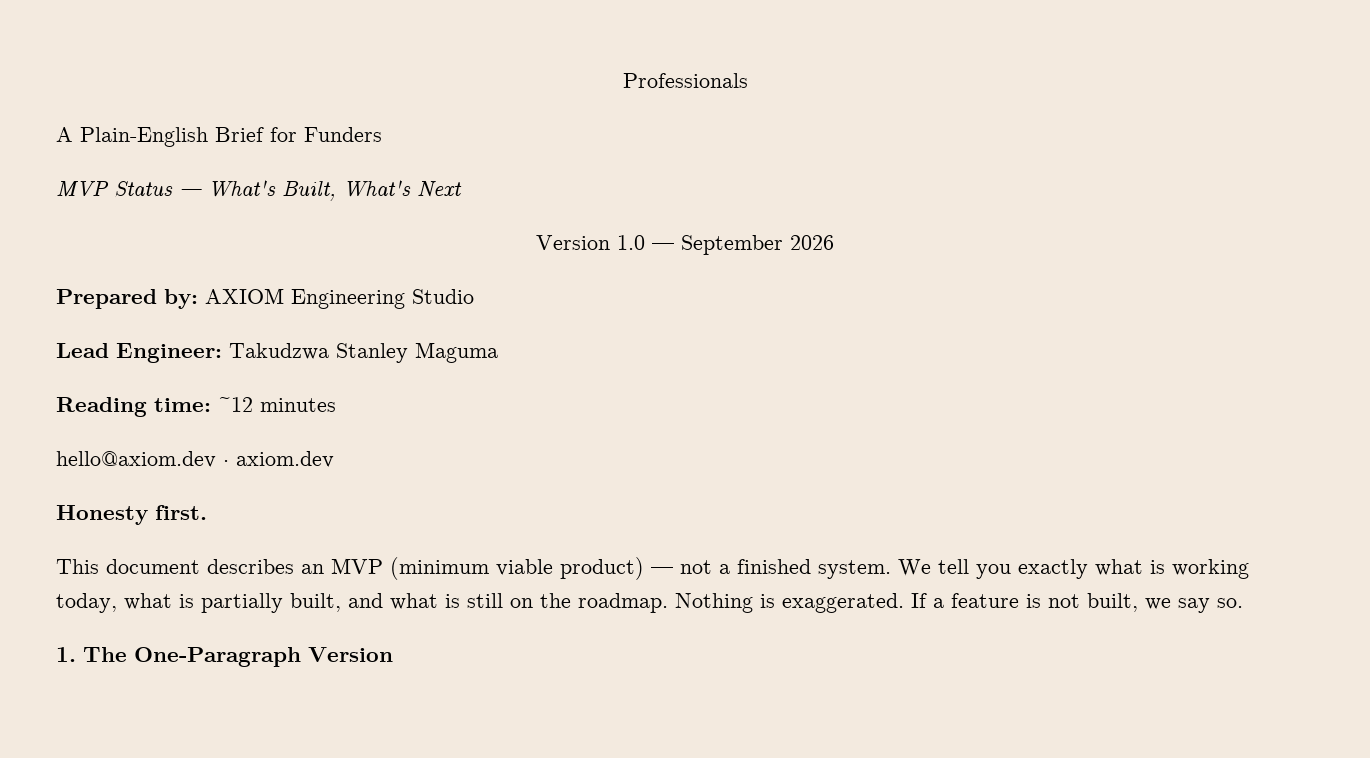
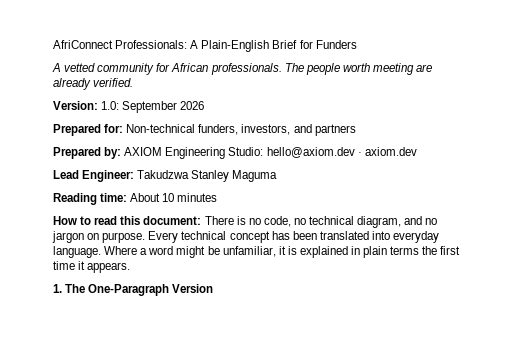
[622,73,748,88] Professionals // -> [53,40,188,49] AfriConnect Professionals:
[56,180,462,201] [536,235,834,255] MVP Status — What's Built, What's Next // Version 1.0 — September 2026 -> [52,63,433,75] [53,78,134,90] [53,101,205,113] [53,124,356,136] A vetted community for African professionals. The people worth meeting are already verified. // Version: 1.0: September 2026 // Prepared for: Non-technical funders, investors, and partners
[412,289,474,304] Studio -> [228,147,417,158] Studio: hello@axiom.dev · axiom.dev
[218,397,253,412] ~12 -> [130,193,175,202] About 10
[56,451,334,468] [56,505,207,525] [56,557,1249,580] [56,593,1243,613] hello@axiom.dev · axiom.dev // Honesty first. // This document describes an MVP (minimum viable product) — not a finished system. We tell you exactly what is working today, what is partially built, and what is still on the roadmap. Nothing is exaggerated. If a feature is not built, we say so. -> [53,216,438,228] [52,231,440,243] [53,246,461,258] [53,261,131,273] How to read this document: There is no code, no technical diagram, and no jargon on purpose. Every technical concept has been translated into everyday language. Where a word might be unfamiliar, it is explained in plain terms the first time it appears.

